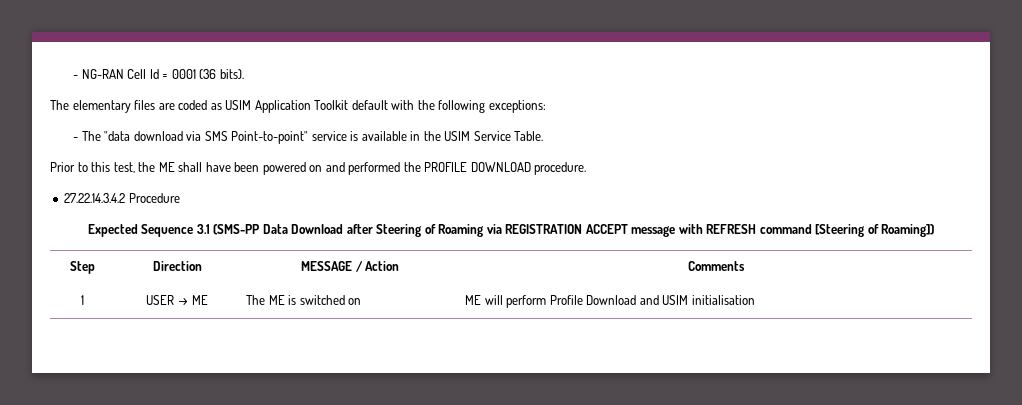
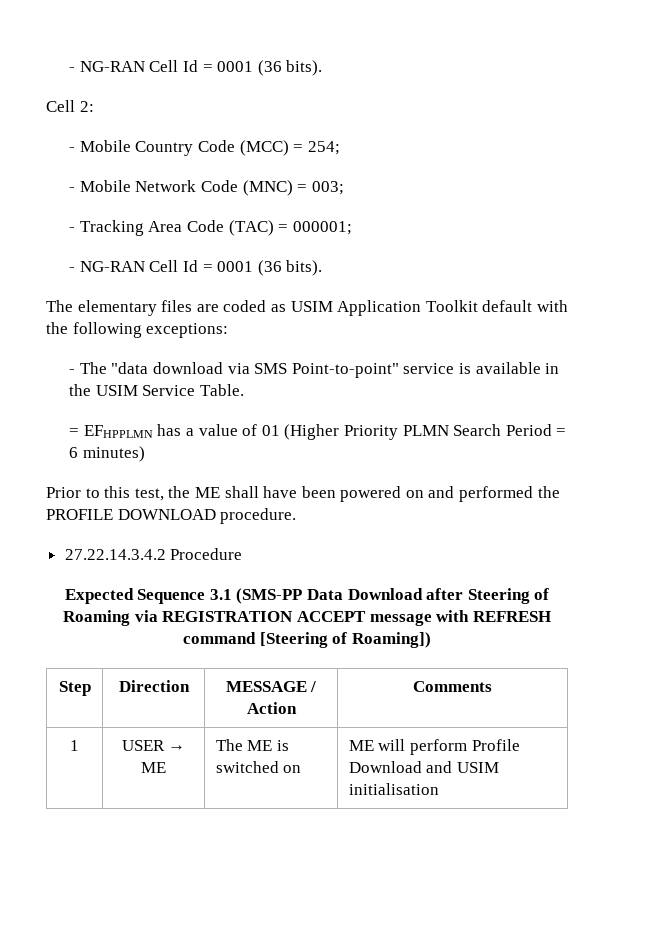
[73,69,244,79] - NG-RAN Cell Id = 0001 (36 bits). -> [69,60,323,76] [46,100,94,112] [69,140,340,156] [69,180,344,196] [69,220,352,236] [69,260,323,276] - NG-RAN Cell Id = 0001 (36 bits). // Cell 2: // - Mobile Country Code (MCC) = 254; // - Mobile Network Code (MNC) = 003; // - Tracking Area Code (TAC) = 000001; // - NG-RAN Cell Id = 0001 (36 bits).
(544, 136) none -> [69,424,567,440] [69,446,145,462] // = EFHPPLMN has a value of 01 (Higher Priority PLMN Search Period = 6 minutes)

